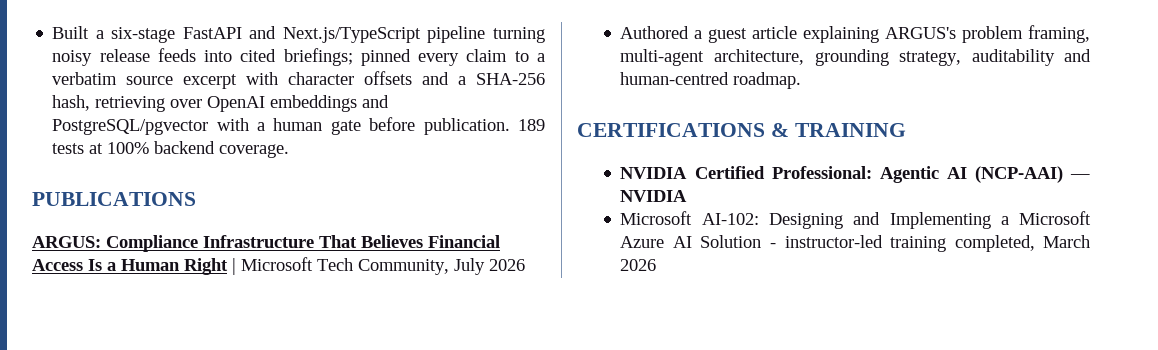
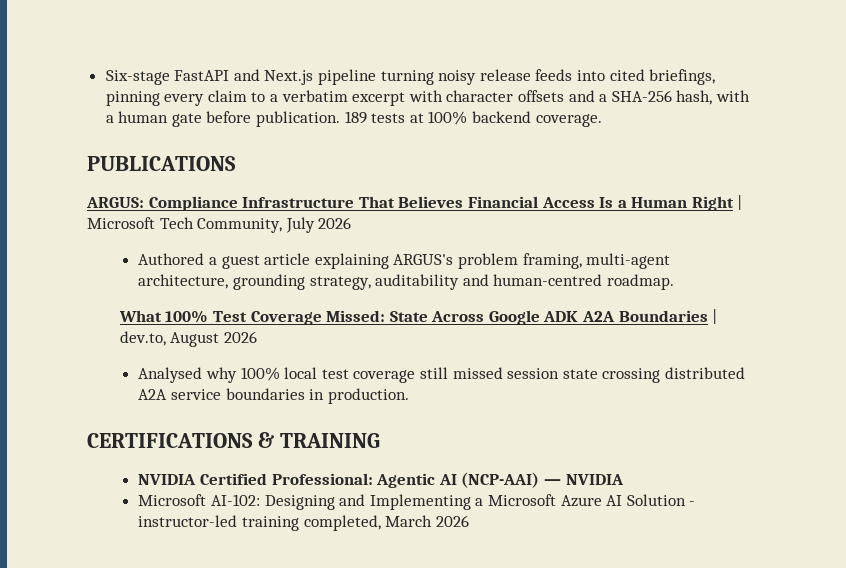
[52,26,176,43] Built a six-stage -> [105,70,170,85] Six-stage
[282,27,421,43] Next.js/TypeScript -> [264,70,314,85] Next.js
[283,48,411,66] briefings; pinned -> [649,69,716,85] [105,91,160,106] briefings, pinning
[126,76,174,85] source -> (348, 96) none
[95,95,390,112] [52,119,209,135] retrieving over OpenAI embeddings and PostgreSQL/pgvector -> (713, 97) none
(802, 80) none -> [118,309,718,325] [119,331,257,347] [138,367,745,383] [138,388,409,404] // What 100% Test Coverage Missed: State Across Google ADK A2A Boundaries | dev.to, August 2026 // Analysed why 100% local test coverage still missed session state crossing distributed A2A service boundaries in production.

